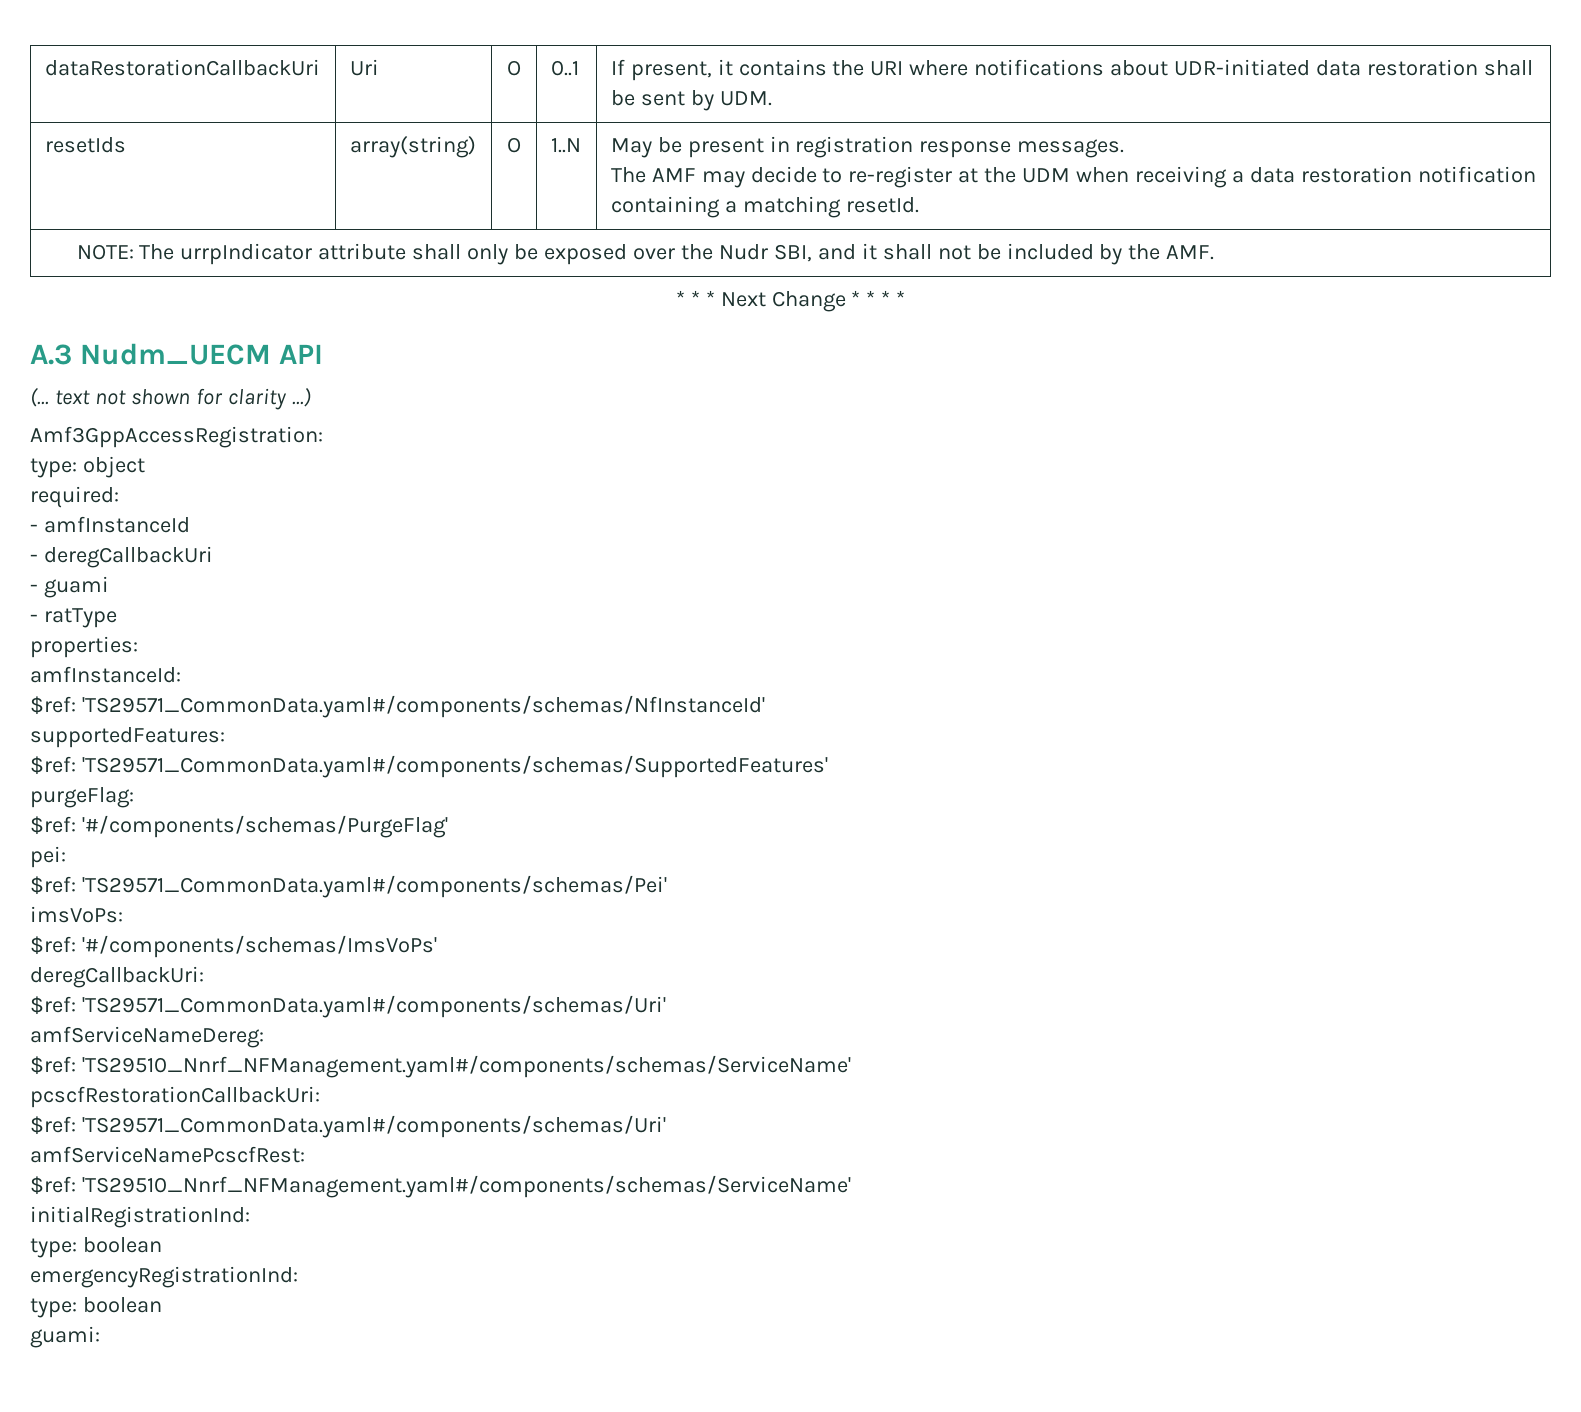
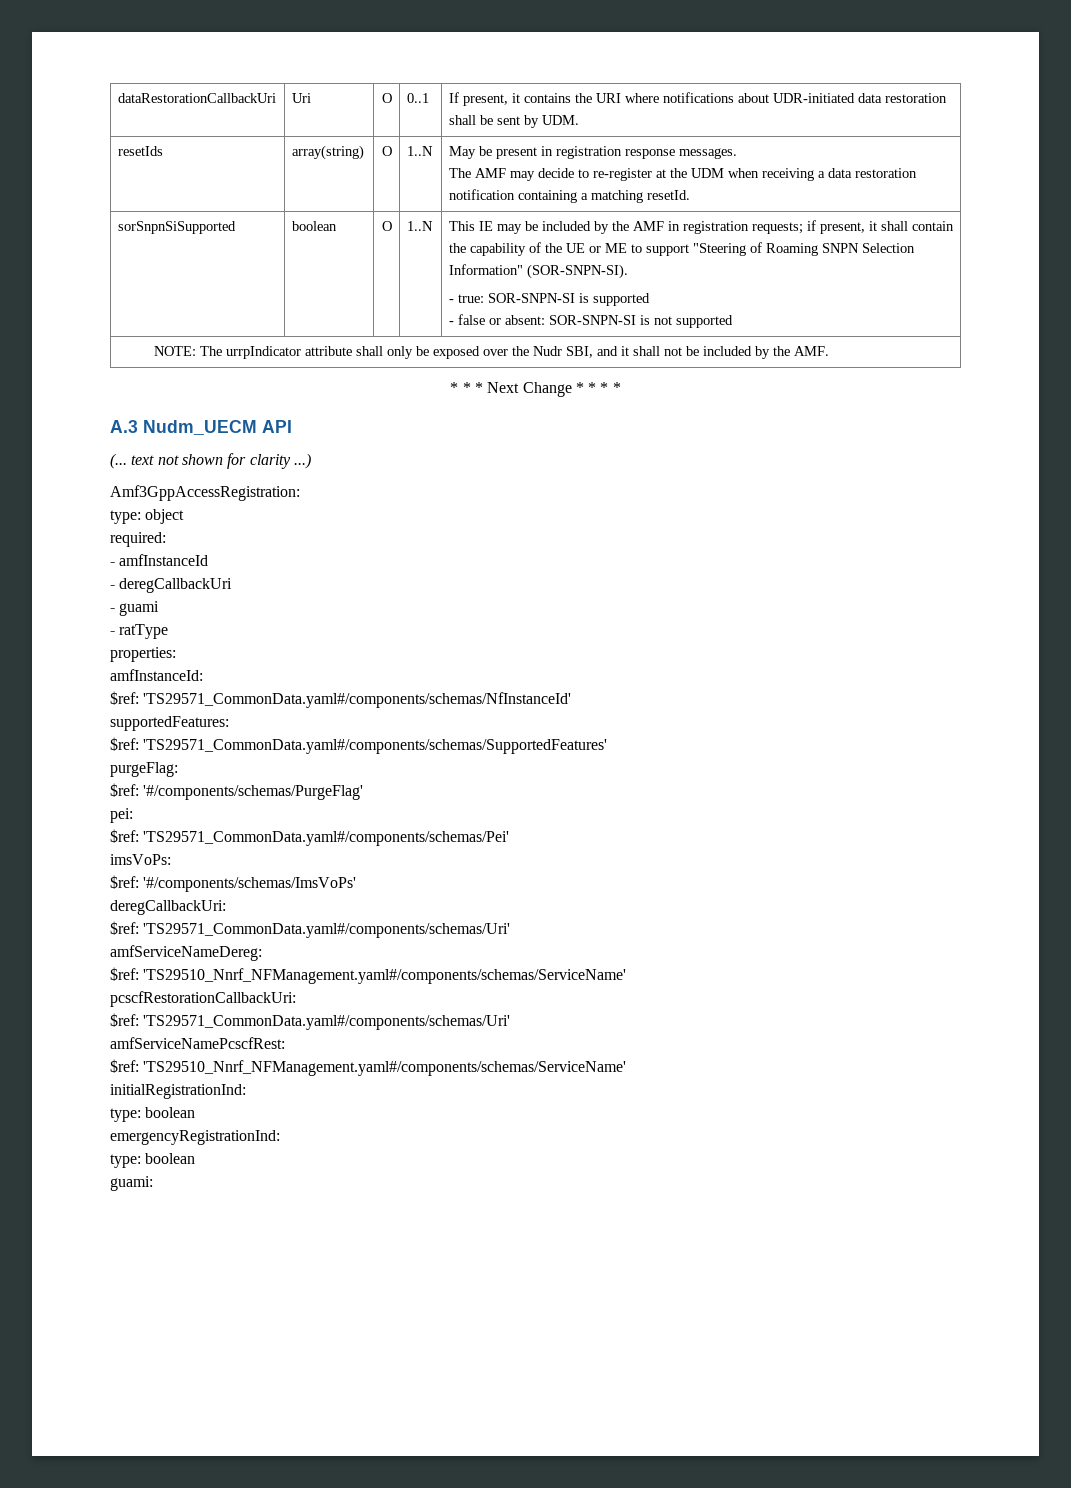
(919, 205) none -> [117,221,236,234] [291,221,337,231] [381,221,392,231] [406,221,433,231] [448,220,954,234] [448,242,915,256] [448,264,628,279] [448,293,650,306] [448,314,733,328] // sorSnpnSiSupported | boolean | O | 1..N | This IE may be included by the AMF in registration requests; if present, it shall contain the capability of the UE or ME to support "Steering of Roaming SNPN Selection Information" (SOR-SNPN-SI). // - true: SOR-SNPN-SI is supported // - false or absent: SOR-SNPN-SI is not supported

